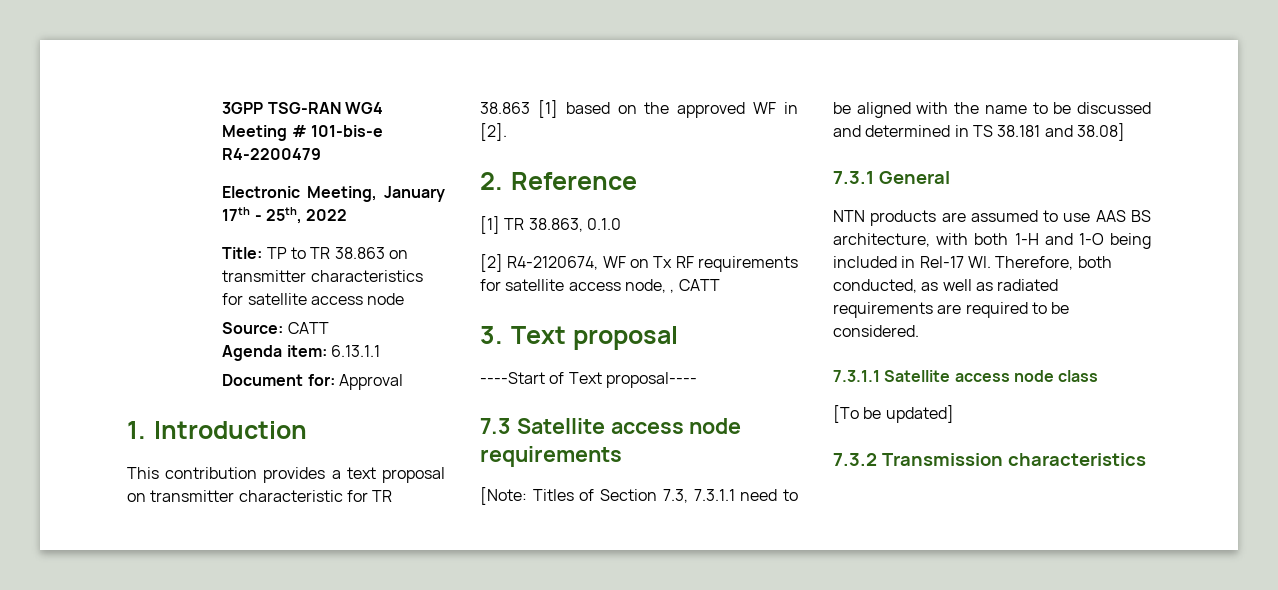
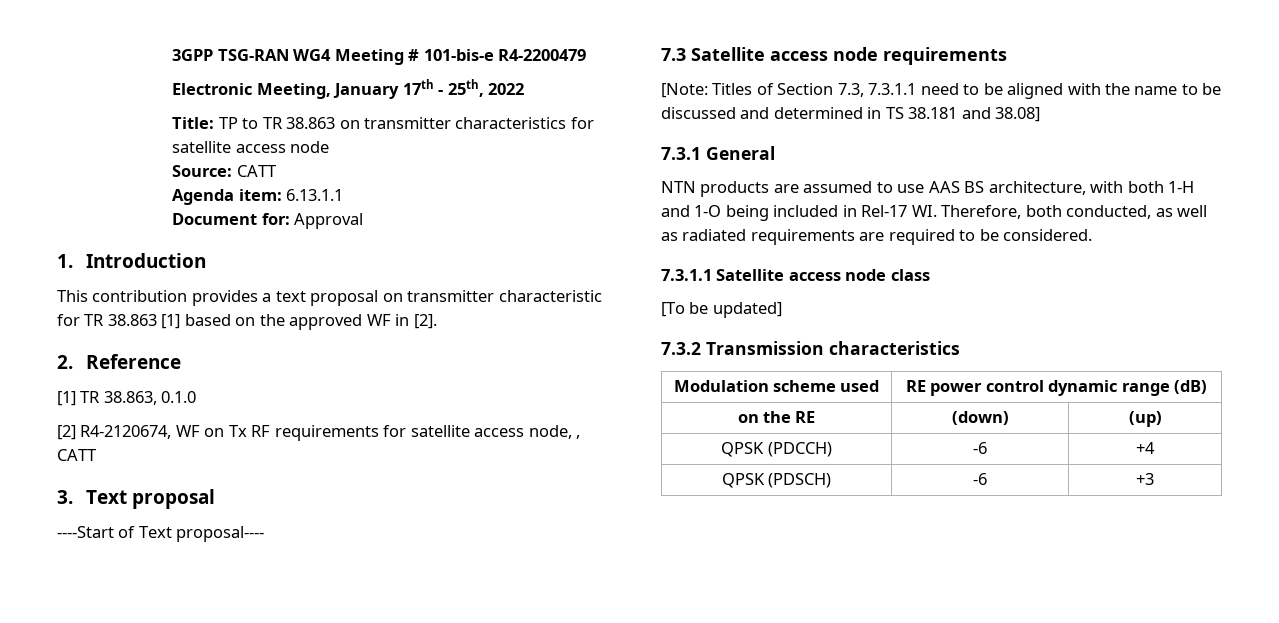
(1146, 459) none -> [673,380,880,392] [905,380,1208,396] [737,411,816,423] [951,411,1009,425] [1128,411,1162,427] [721,442,832,457] [973,442,987,454] [1136,442,1155,454] [721,473,832,488] [973,473,987,485] [1136,473,1154,485] // Modulation scheme used | RE power control dynamic range (dB) // on the RE | (down) | (up) // QPSK (PDCCH) | -6 | +4 // QPSK (PDSCH) | -6 | +3

